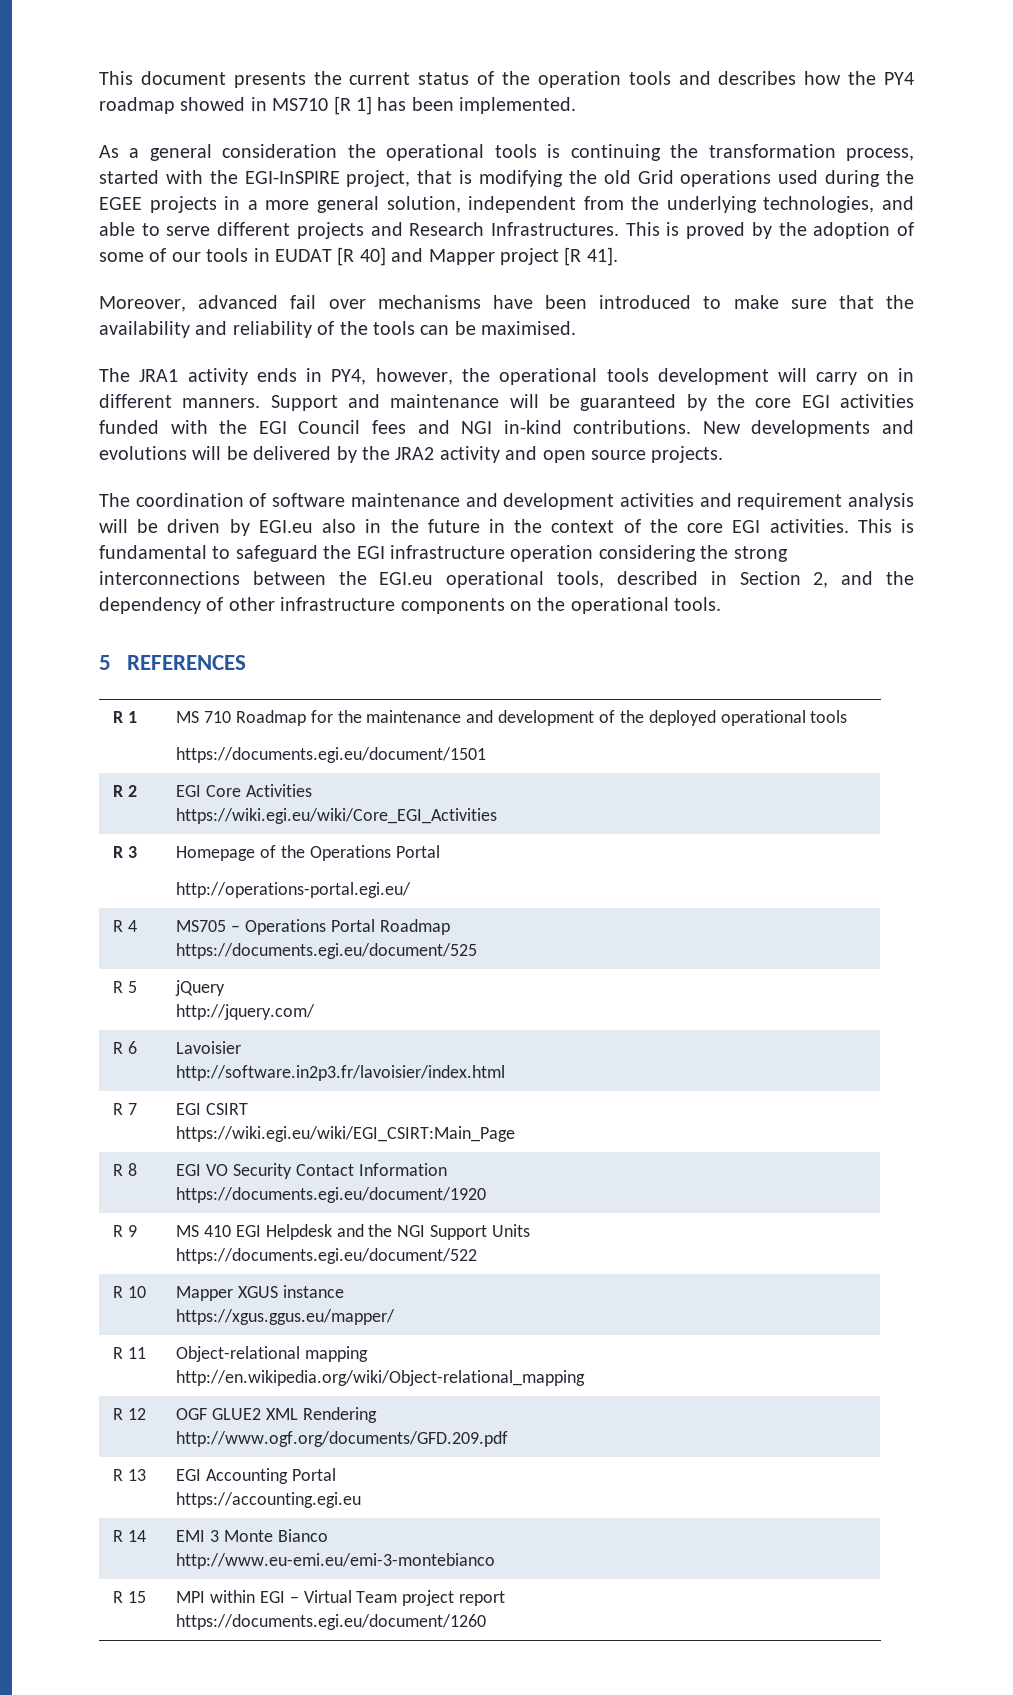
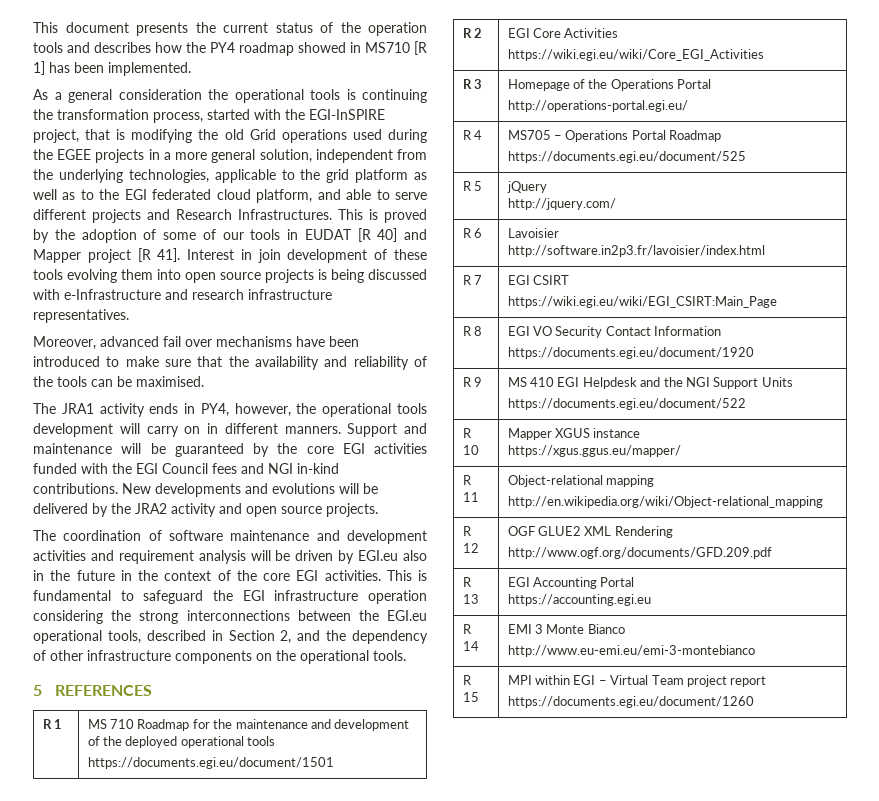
(875, 204) none -> [214,169,427,183] [33,189,313,203] applicable to the grid platform as well as to the EGI federated cloud platform,
(618, 256) none -> [187,249,427,263] [33,269,427,283] [33,289,332,300] [33,309,129,323] Interest in join development of these tools evolving them into open source projects is being discussed with e-Infrastructure and research infrastructure representatives.

